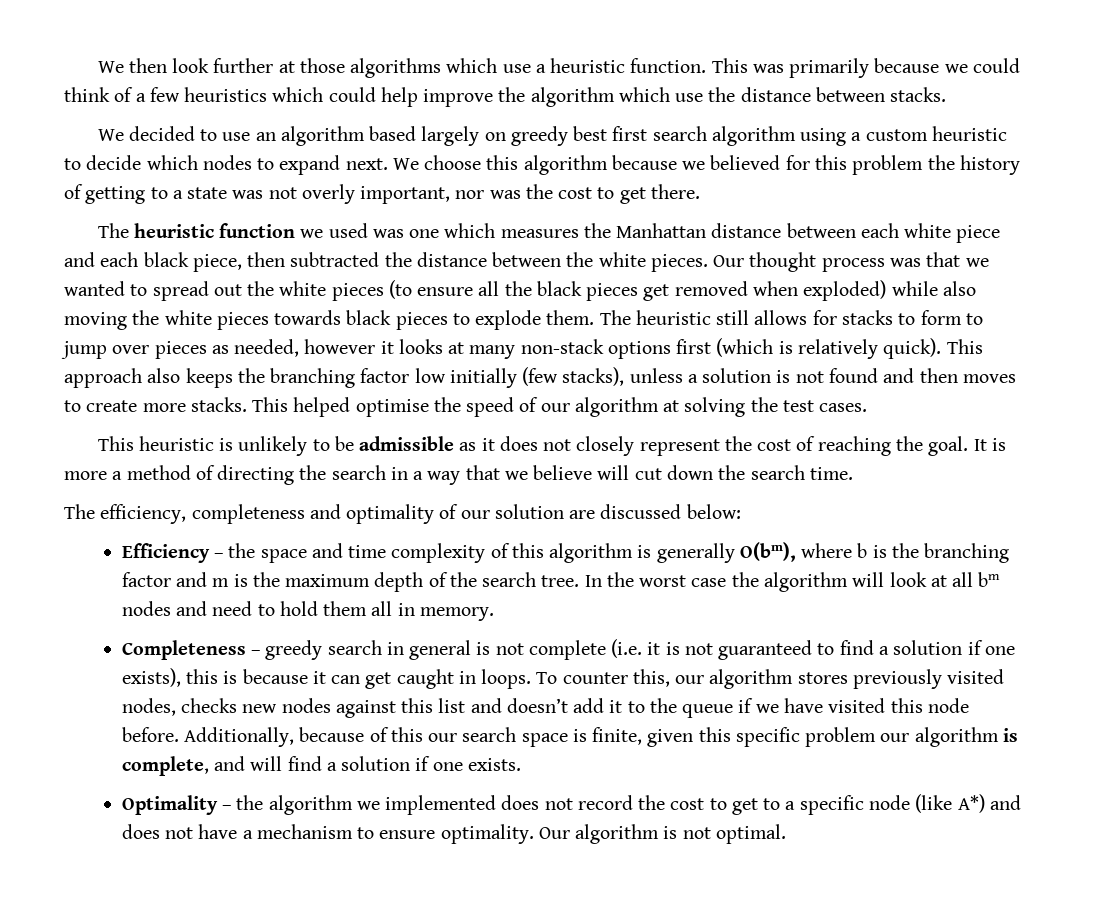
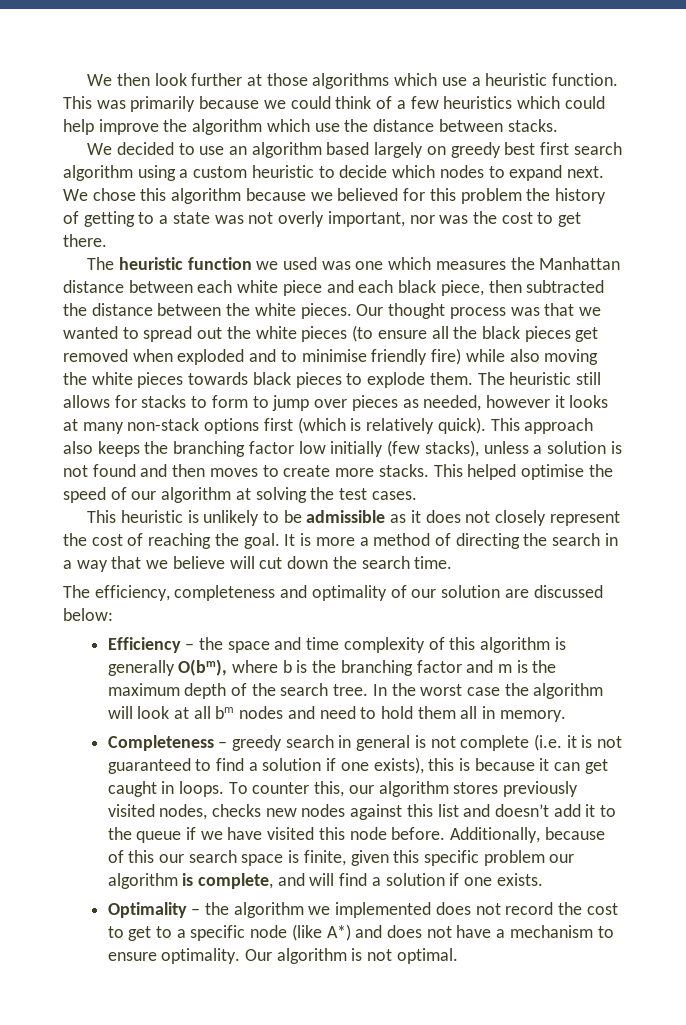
[424,155,482,170] choose -> [92,188,136,201] chose
[803,280,887,301] exploded) -> [177,348,462,365] exploded and to minimise friendly fire)

